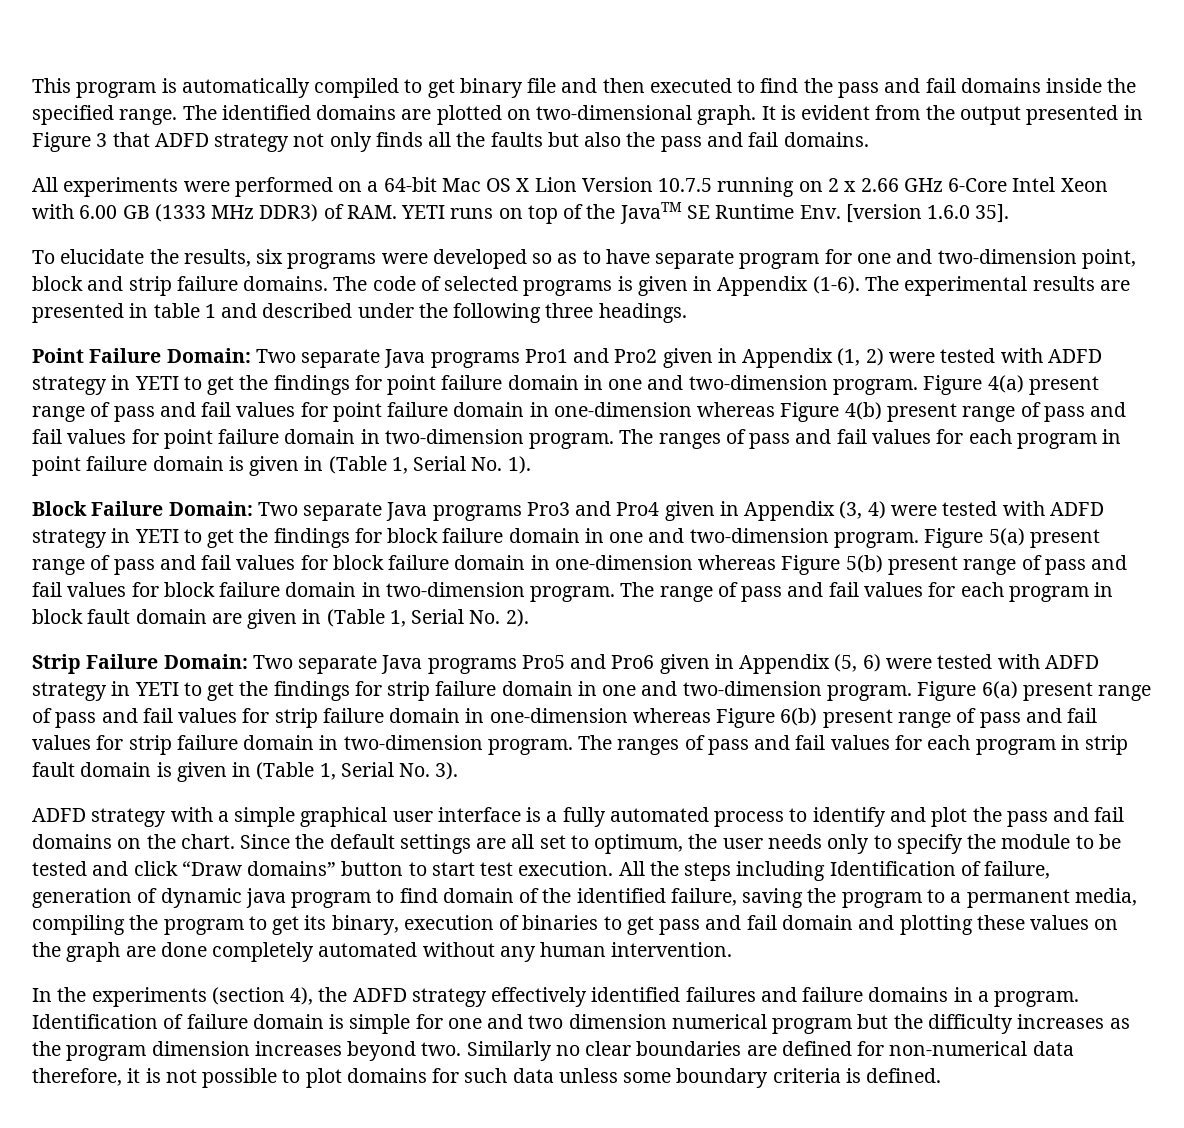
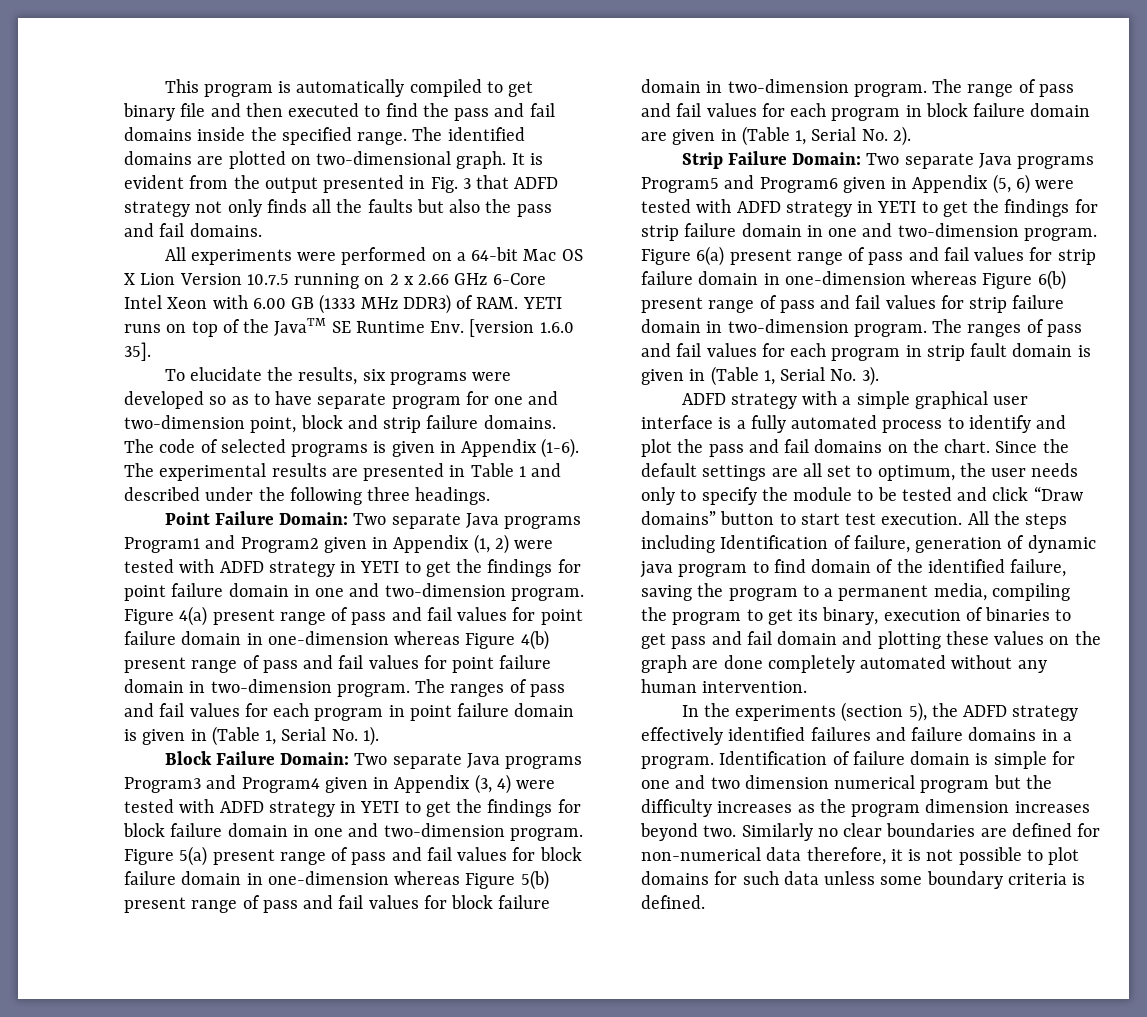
[32,132,91,152] Figure -> [430,177,458,193] Fig.
[153,303,200,318] table -> [470,463,514,477] Table
[524,348,658,363] Pro1 and Pro2 -> [124,535,319,553] Program1 and Program2
[526,501,660,516] Pro3 and Pro4 -> [124,775,320,793] Program3 and Program4
[87,609,131,624] fault -> [973,103,1026,117] failure
[521,654,655,669] Pro5 and Pro6 -> [641,175,838,193] Program5 and Program6
[290,987,314,1005] 4), -> [908,702,927,722] 5),

